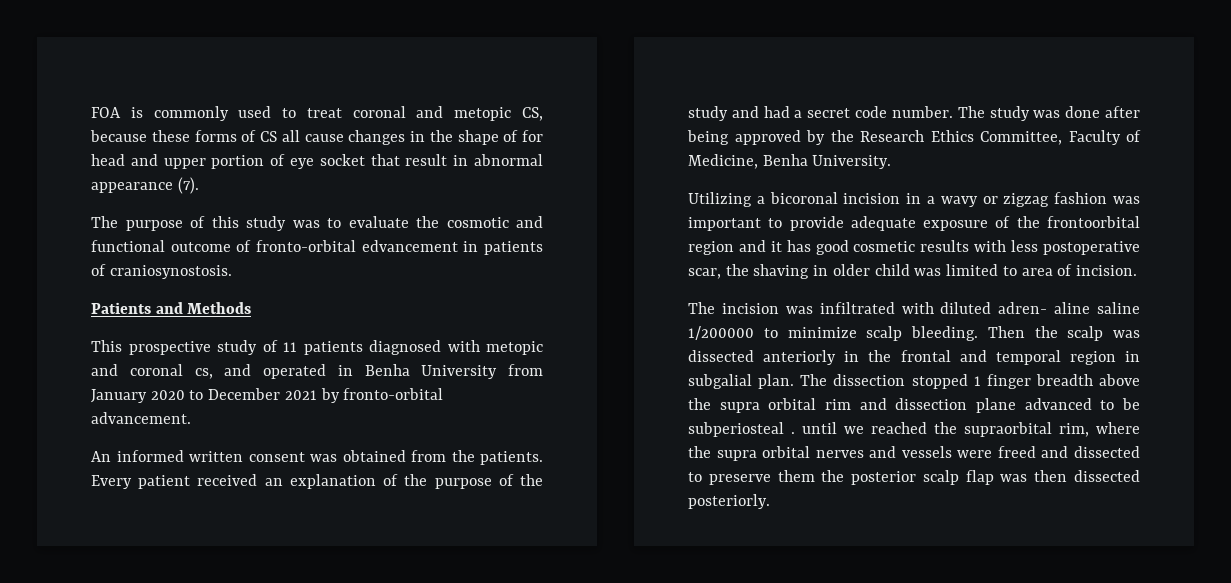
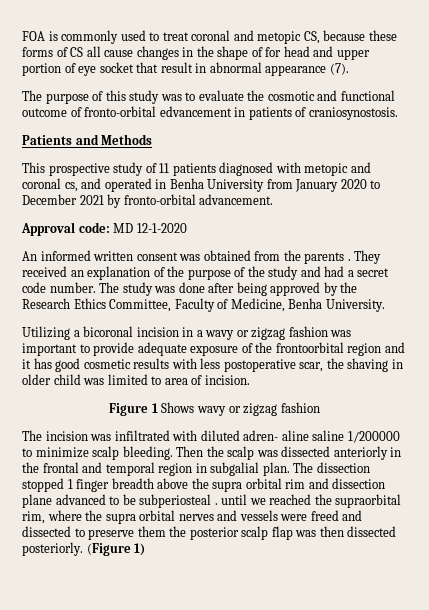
(191, 418) none -> [21,222,187,236] // Approval code: MD 12-1-2020
[480,451,543,465] [91,475,191,489] patients. Every patient -> [304,250,382,264] parents . They
(1137, 270) none -> [109,402,320,416] // Figure 1 Shows wavy or zigzag fashion
(770, 501) none -> [86,543,146,556] (Figure 1)

